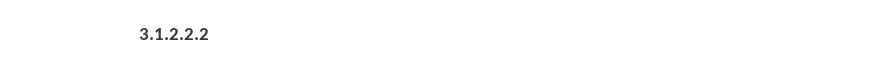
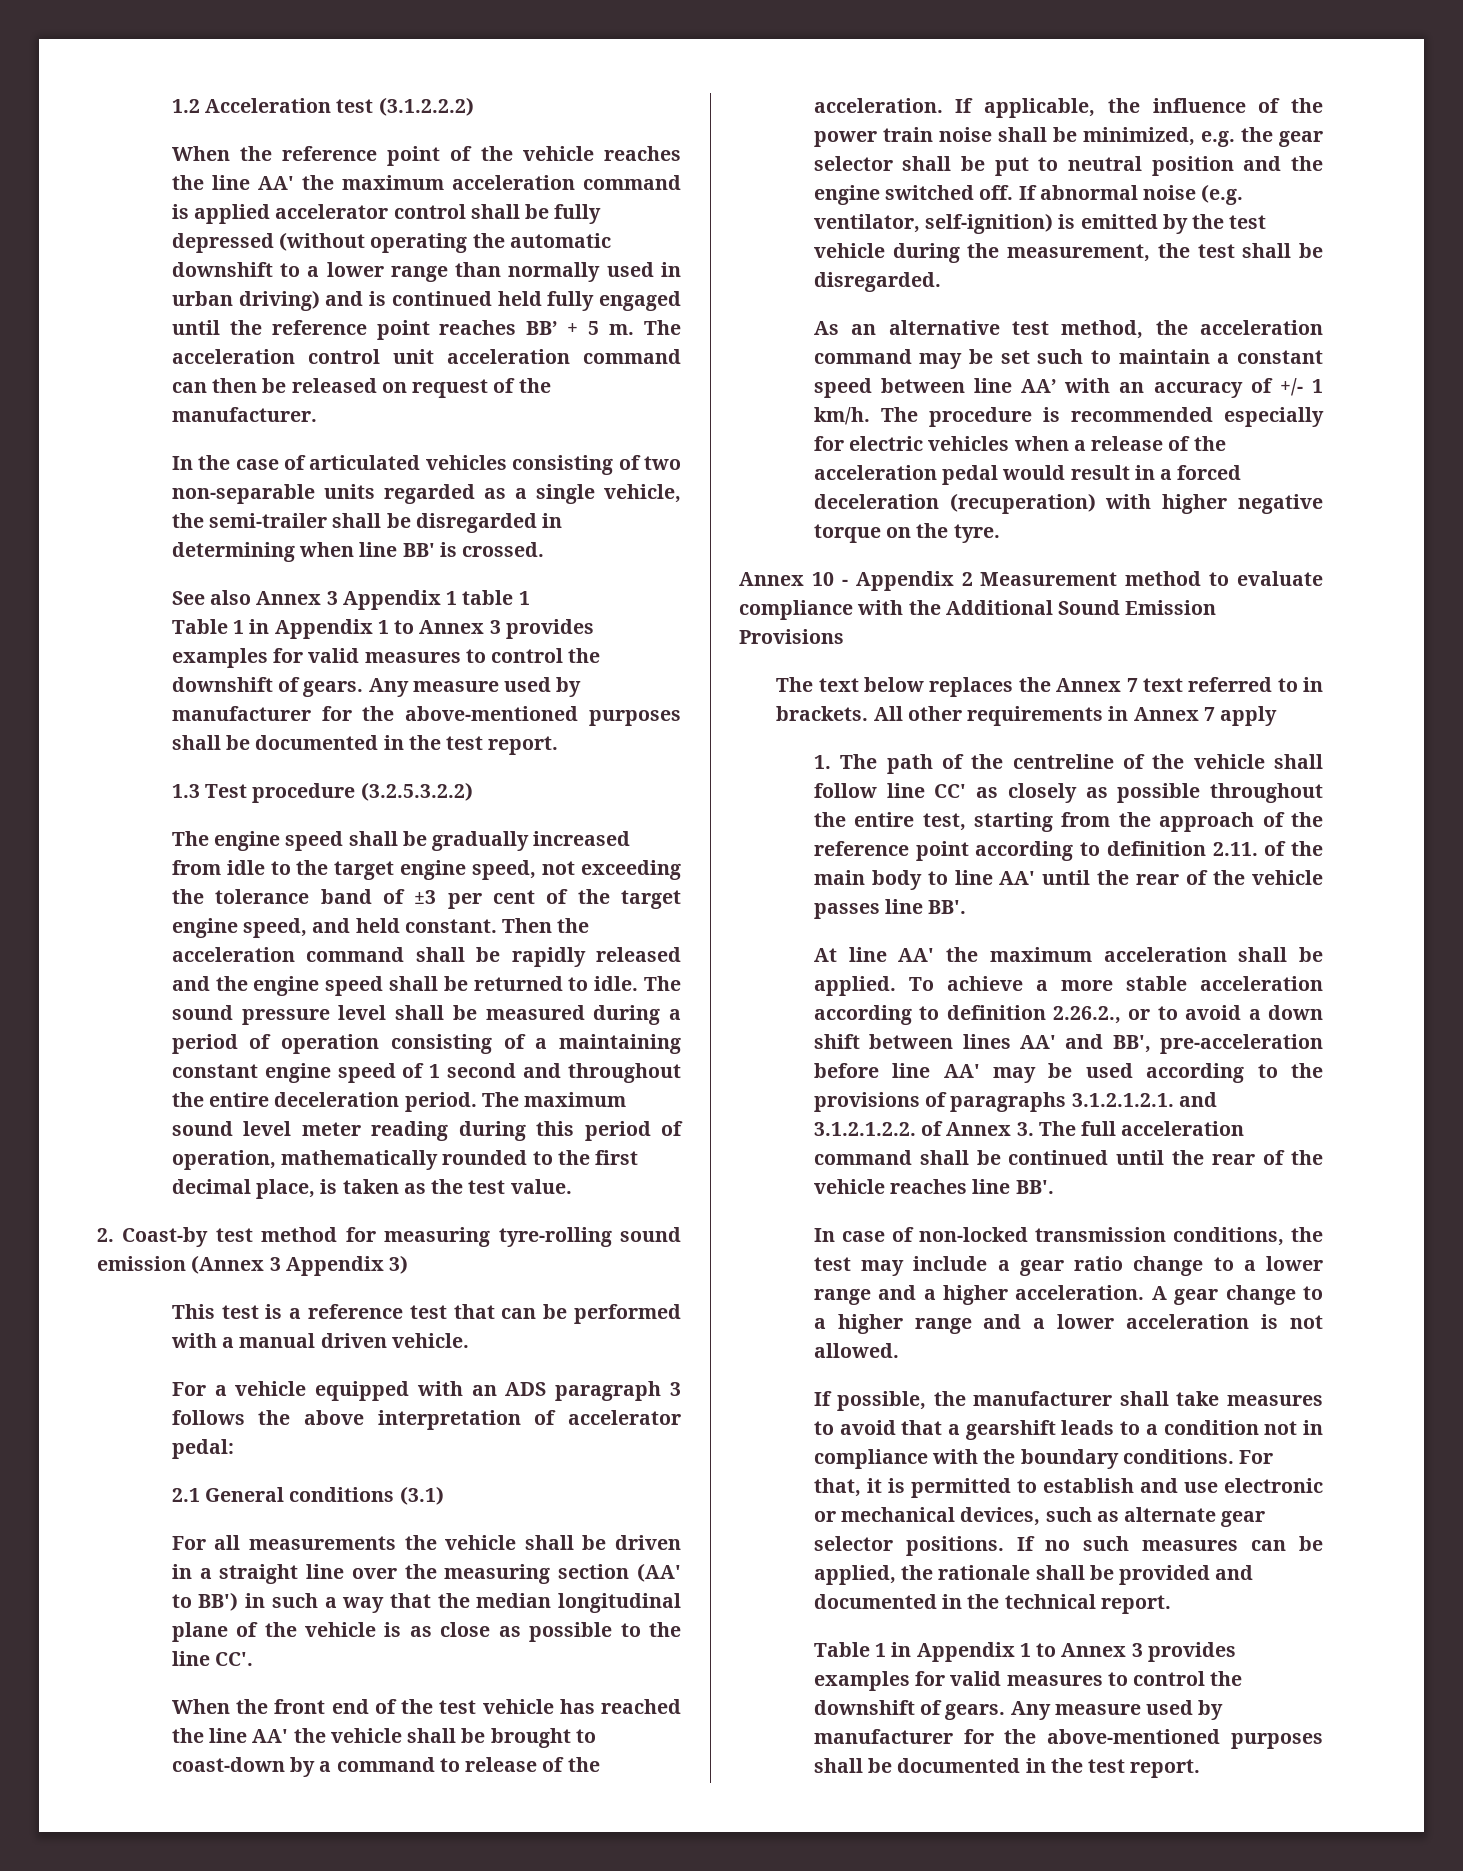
[138,28,209,40] 3.1.2.2.2 -> [171,97,474,116] [171,146,681,166] [171,175,682,190] [171,204,602,224] [171,232,611,253] [171,262,681,282] [171,290,681,311] [171,320,681,340] [171,349,681,364] [171,378,551,398] [171,407,317,422] [171,455,681,475] [171,484,681,504] [171,513,563,533] [171,542,545,562] [171,590,530,610] [171,619,594,639] [171,648,601,668] [171,677,582,697] [171,706,681,726] [171,735,559,755] [171,782,473,803] [171,831,631,851] [171,860,681,880] [171,889,682,909] [171,918,590,938] [171,947,681,967] [171,976,681,996] [171,1005,681,1025] [171,1034,681,1054] [171,1063,682,1083] [171,1092,627,1112] [171,1121,683,1141] [171,1150,639,1170] [171,1179,572,1199] [97,1227,681,1247] [97,1255,409,1276] [171,1304,681,1324] [170,1333,469,1348] [171,1381,681,1401] [171,1410,681,1430] [171,1439,234,1459] [171,1486,444,1505] [171,1535,681,1550] [171,1563,681,1584] [171,1592,681,1613] [171,1622,681,1642] [171,1651,254,1666] [171,1699,681,1714] [171,1728,596,1748] [171,1757,600,1777] [813,98,1323,118] [813,127,1323,147] [813,156,1323,176] [813,184,1244,205] [813,213,1267,234] [813,243,1323,263] [813,272,941,292] [813,320,1323,339] [813,349,1323,369] [813,378,1323,398] [813,407,1324,427] [813,436,1226,451] [813,465,1242,485] [813,493,1323,514] [813,523,1000,543] [739,571,1323,591] [739,600,1217,620] [739,629,844,644] [776,677,1323,697] [776,706,1278,726] [813,754,1323,774] [813,783,1323,803] [813,812,1323,832] [813,841,1323,861] [813,870,1323,890] [813,899,967,919] [813,947,1323,962] [813,976,1323,996] [813,1005,1323,1025] [813,1034,1323,1054] [813,1063,1323,1083] [813,1092,1217,1112] [813,1121,1245,1136] [813,1150,1323,1165] [813,1179,1054,1194] [813,1227,1323,1246] [813,1256,1323,1276] [813,1285,1323,1305] [813,1314,1323,1334] [813,1343,899,1358] [813,1391,1323,1411] [813,1420,1323,1440] [813,1449,1274,1469] [813,1478,1323,1498] [813,1507,1266,1527] [813,1536,1323,1556] [813,1565,1254,1585] [813,1594,1171,1614] [813,1642,1236,1662] [813,1671,1243,1691] [813,1700,1224,1720] [813,1729,1323,1749] [813,1758,1201,1778] 1.2 Acceleration test (3.1.2.2.2) // When the reference point of the vehicle reaches the line AA' the maximum acceleration command is applied accelerator control shall be fully depressed (without operating the automatic downshift to a lower range than normally used in urban driving) and is continued held fully engaged until the reference point reaches BB’ + 5 m. The acceleration control unit acceleration command can then be released on request of the manufacturer. // In the case of articulated vehicles consisting of two non-separable units regarded as a single vehicle, the semi-trailer shall be disregarded in determining when line BB' is crossed. // See also Annex 3 Appendix 1 table 1 // Table 1 in Appendix 1 to Annex 3 provides examples for valid measures to control the downshift of gears. Any measure used by manufacturer for the above-mentioned purposes shall be documented in the test report. // 1.3 Test procedure (3.2.5.3.2.2) // The engine speed shall be gradually increased from idle to the target engine speed, not exceeding the tolerance band of ±3 per cent of the target engine speed, and held constant. Then the acceleration command shall be rapidly released and the engine speed shall be returned to idle. The sound pressure level shall be measured during a period of operation consisting of a maintaining constant engine speed of 1 second and throughout the entire deceleration period. The maximum sound level meter reading during this period of operation, mathematically rounded to the first decimal place, is taken as the test value. // 2. Coast-by test method for measuring tyre-rolling sound emission (Annex 3 Appendix 3) // This test is a reference test that can be performed with a manual driven vehicle. // For a vehicle equipped with an ADS paragraph 3 follows the above interpretation of accelerator pedal: // 2.1 General conditions (3.1) // For all measurements the vehicle shall be driven in a straight line over the measuring section (AA' to BB') in such a way that the median longitudinal plane of the vehicle is as close as possible to the line CC'. // When the front end of the test vehicle has reached the line AA' the vehicle shall be brought to coast-down by a command to release of the acceleration. If applicable, the influence of the power train noise shall be minimized, e.g. the gear selector shall be put to neutral position and the engine switched off. If abnormal noise (e.g. ventilator, self-ignition) is emitted by the test vehicle during the measurement, the test shall be disregarded. // As an alternative test method, the acceleration command may be set such to maintain a constant speed between line AA’ with an accuracy of +/- 1 km/h. The procedure is recommended especially for electric vehicles when a release of the acceleration pedal would result in a forced deceleration (recuperation) with higher negative torque on the tyre. // Annex 10 - Appendix 2 Measurement method to evaluate compliance with the Additional Sound Emission Provisions // The text below replaces the Annex 7 text referred to in brackets. All other requirements in Annex 7 apply // 1. The path of the centreline of the vehicle shall follow line CC' as closely as possible throughout the entire test, starting from the approach of the reference point according to definition 2.11. of the main body to line AA' until the rear of the vehicle passes line BB'. // At line AA' the maximum acceleration shall be applied. To achieve a more stable acceleration according to definition 2.26.2., or to avoid a down shift between lines AA' and BB', pre-acceleration before line AA' may be used according to the provisions of paragraphs 3.1.2.1.2.1. and 3.1.2.1.2.2. of Annex 3. The full acceleration command shall be continued until the rear of the vehicle reaches line BB'. // In case of non-locked transmission conditions, the test may include a gear ratio change to a lower range and a higher acceleration. A gear change to a higher range and a lower acceleration is not allowed. // If possible, the manufacturer shall take measures to avoid that a gearshift leads to a condition not in compliance with the boundary conditions. For that, it is permitted to establish and use electronic or mechanical devices, such as alternate gear selector positions. If no such measures can be applied, the rationale shall be provided and documented in the technical report. // Table 1 in Appendix 1 to Annex 3 provides examples for valid measures to control the downshift of gears. Any measure used by manufacturer for the above-mentioned purposes shall be documented in the test report.

